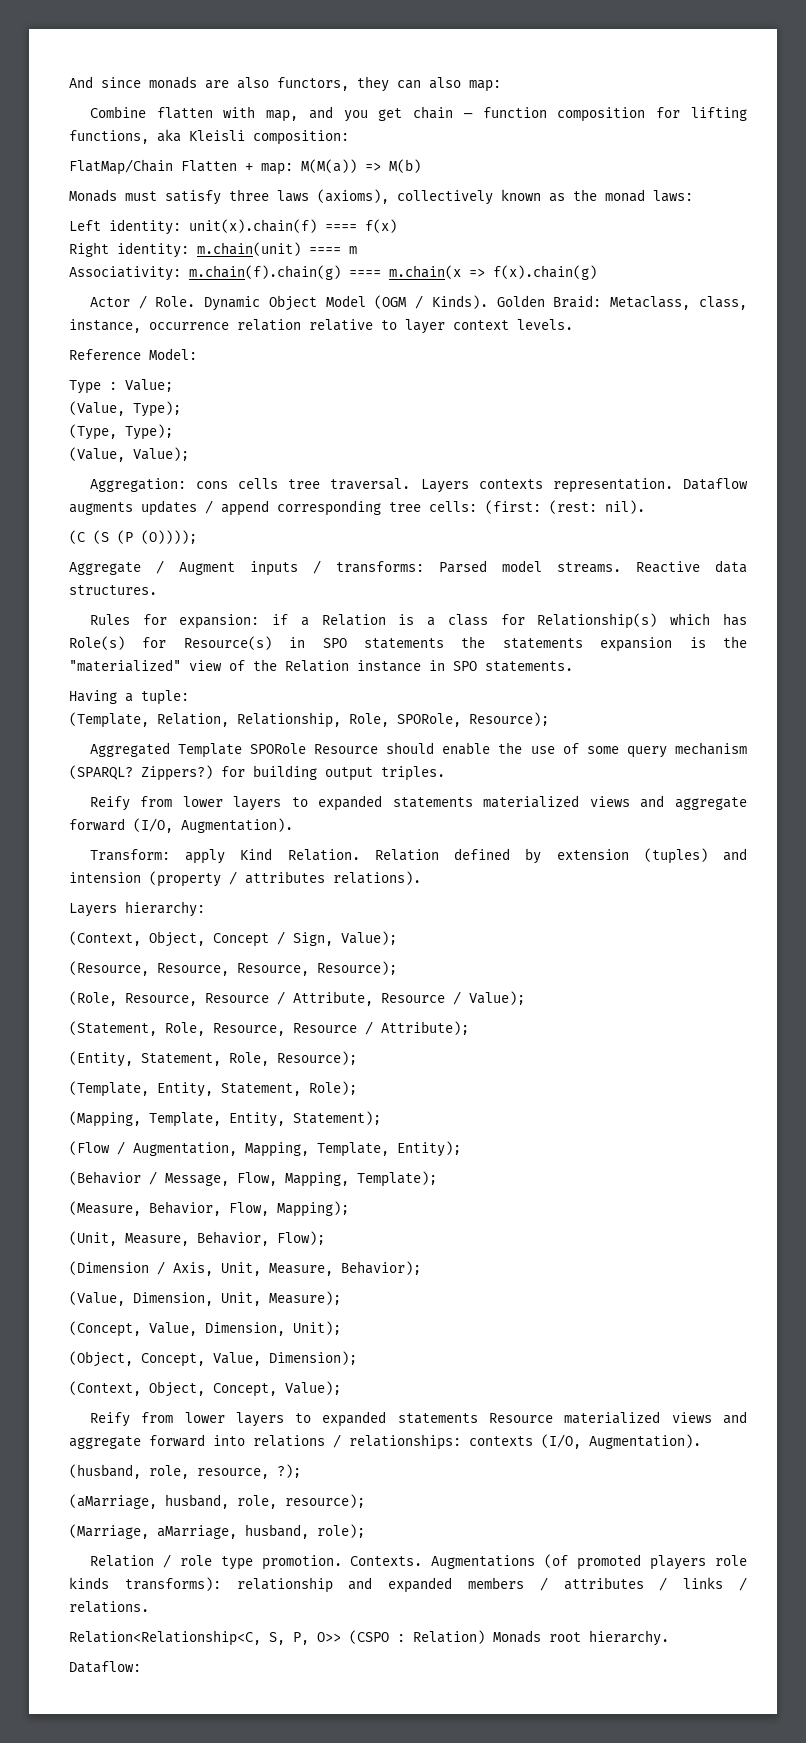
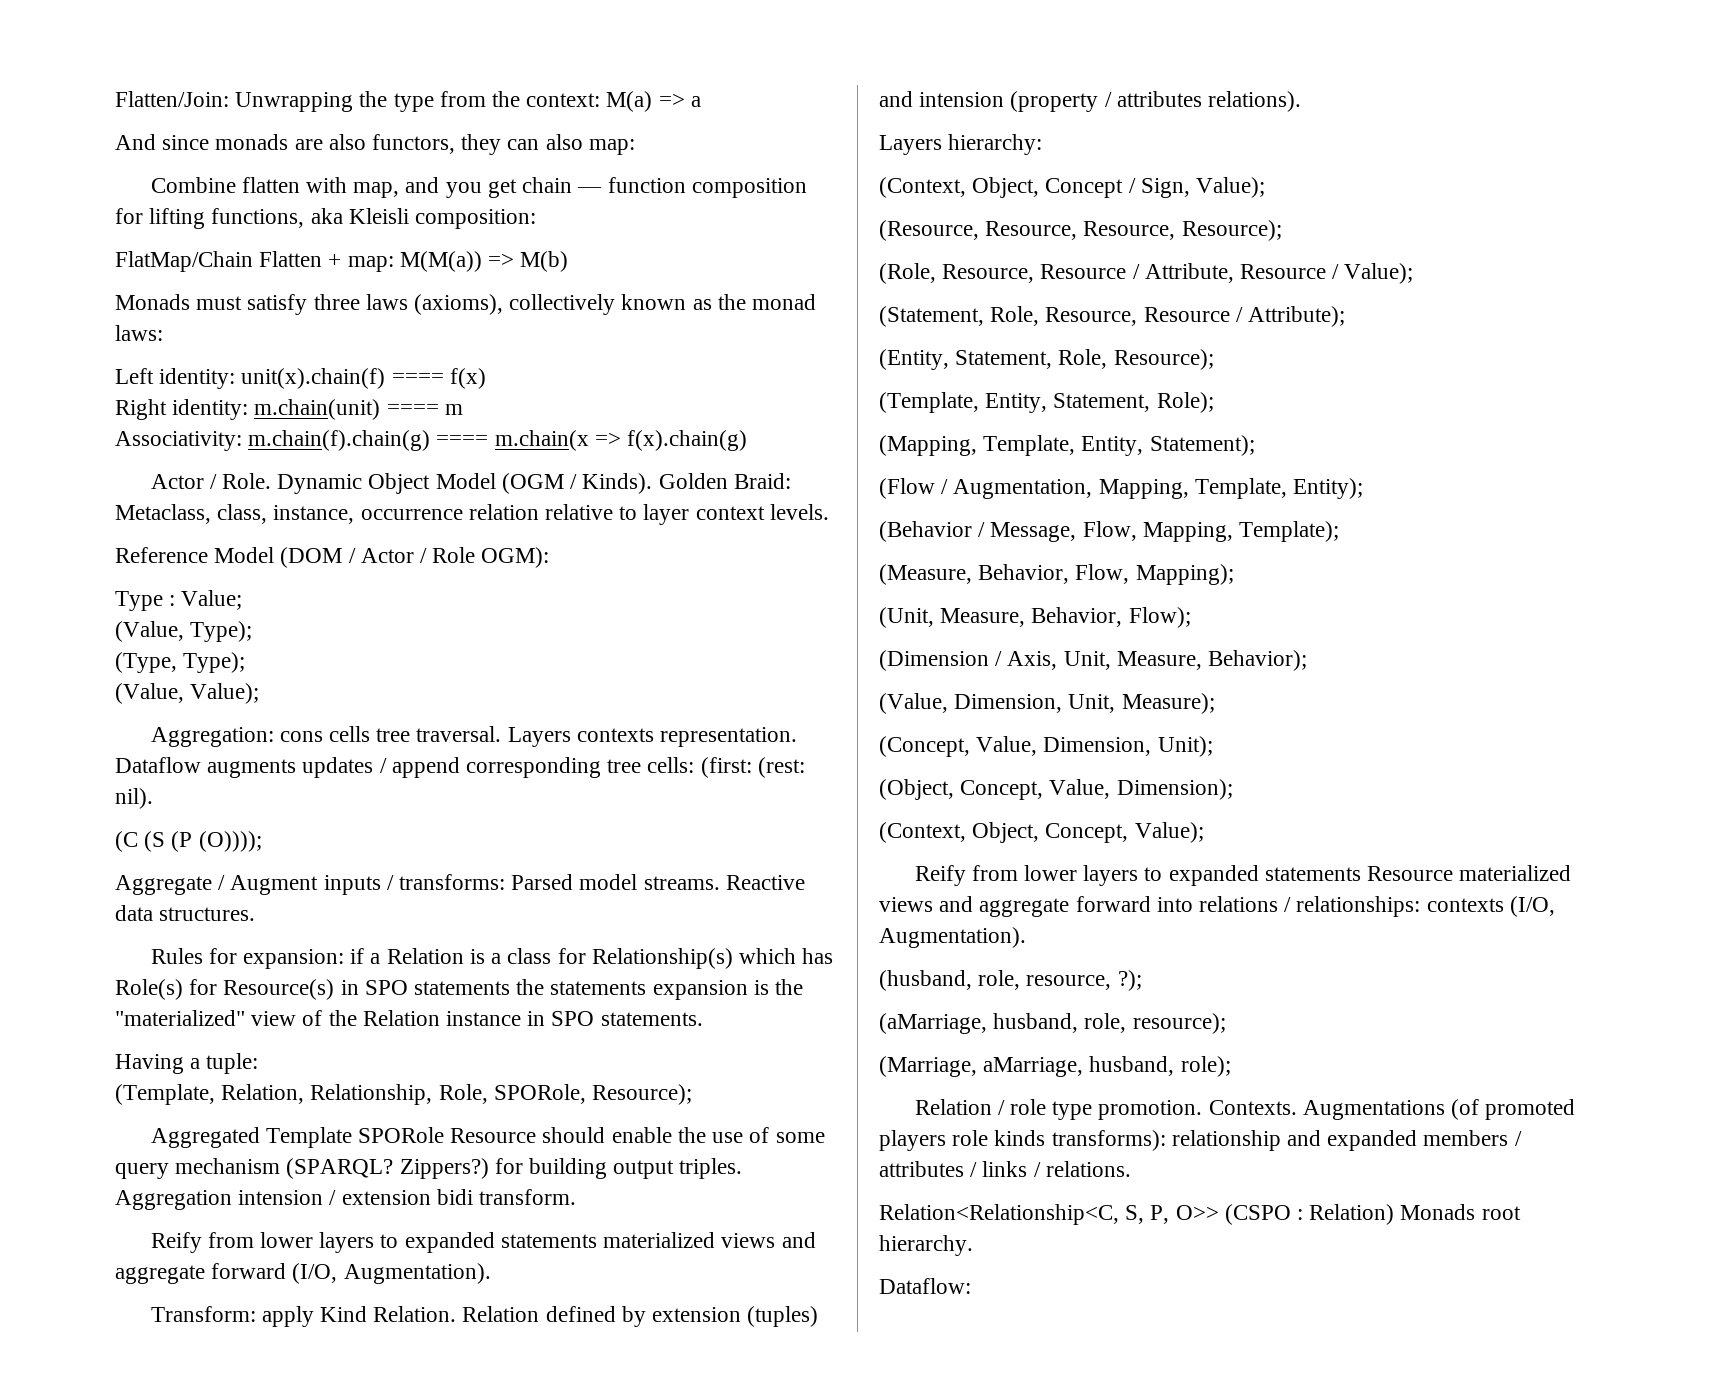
(69, 82) none -> [115,91,701,112] Flatten/Join: Unwrapping the type from the context: M(a) => a //
[149,348,197,360] Model: -> [214,547,550,568] Model (DOM / Actor / Role OGM):
(445, 773) none -> [115,1189,577,1210] Aggregation intension / extension bidi transform.

